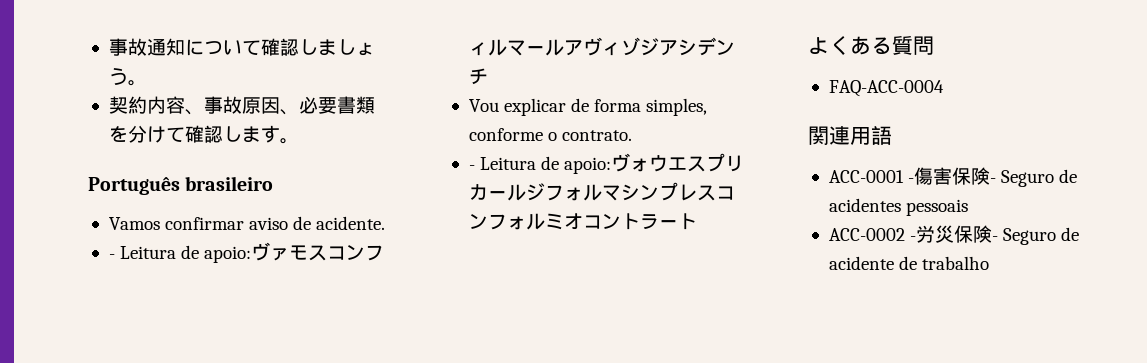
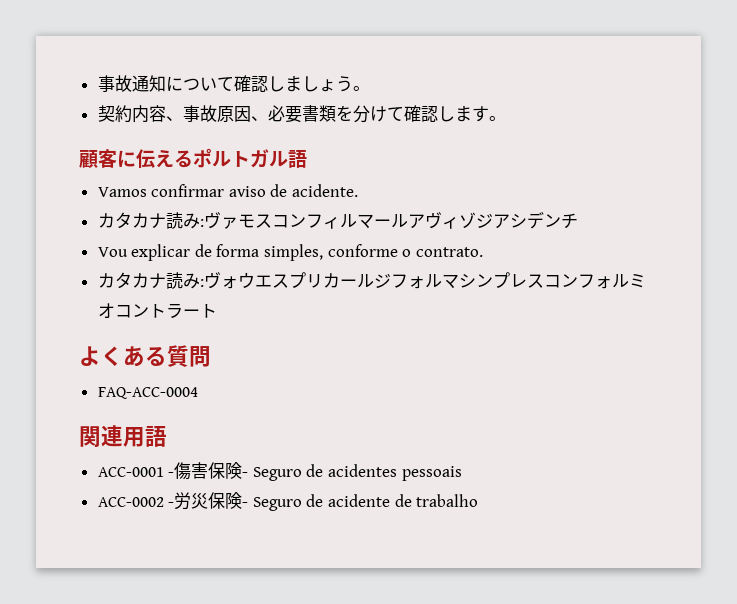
[88,176,274,195] Português brasileiro -> [79,148,307,168] 顧客に伝えるポルトガル語
[108,245,252,263] - Leitura de apoio: -> [97,212,204,229] カタカナ読み:
[468,156,612,174] - Leitura de apoio: -> [97,272,204,289] カタカナ読み:

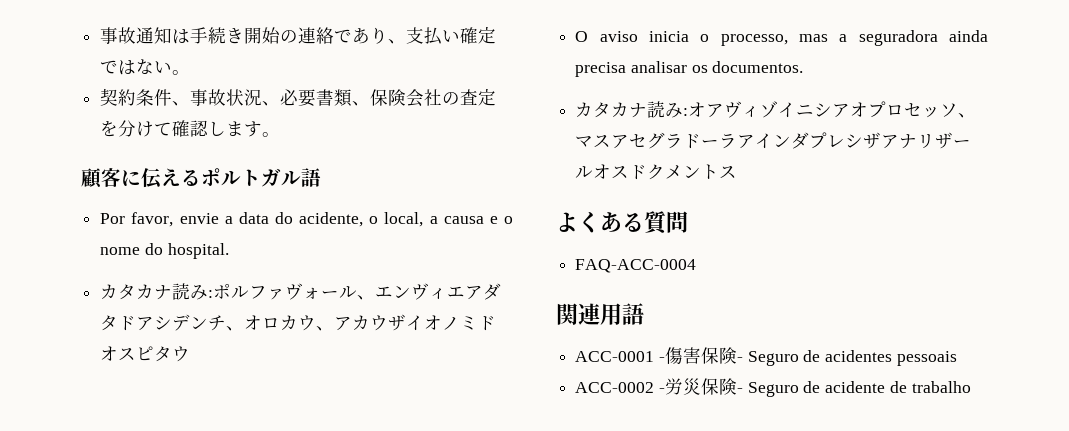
[165,75,370,92] [97,105,336,123] について確認しましょう。 // 契約内容、事故原因、必要書類 -> [172,26,497,45] [100,59,191,75] [100,88,497,107] は手続き開始の連絡であり、支払い確定ではない。 // 契約条件、事故状況、必要書類、保険会社の査定
[97,184,359,197] [97,211,578,229] [97,244,483,261] [97,272,646,289] [97,303,217,319] Vamos confirmar aviso de acidente. // カタカナ読み:ヴァモスコンフィルマールアヴィゾジアシデンチ // Vou explicar de forma simples, conforme o contrato. // カタカナ読み:ヴォウエスプリカールジフォルマシンプレスコンフォルミオコントラート -> [100,212,513,227] [100,243,229,259] [100,283,502,300] [100,314,497,331] [100,346,191,362] [575,30,988,46] [575,61,804,77] [575,101,977,118] [575,132,972,149] [575,164,738,180] Por favor, envie a data do acidente, o local, a causa e o nome do hospital. // カタカナ読み:ポルファヴォール、エンヴィエアダタドアシデンチ、オロカウ、アカウザイオノミドオスピタウ // O aviso inicia o processo, mas a seguradora ainda precisa analisar os documentos. // カタカナ読み:オアヴィゾイニシアオプロセッソ、マスアセグラドーラアインダプレシザアナリザールオスドクメントス

